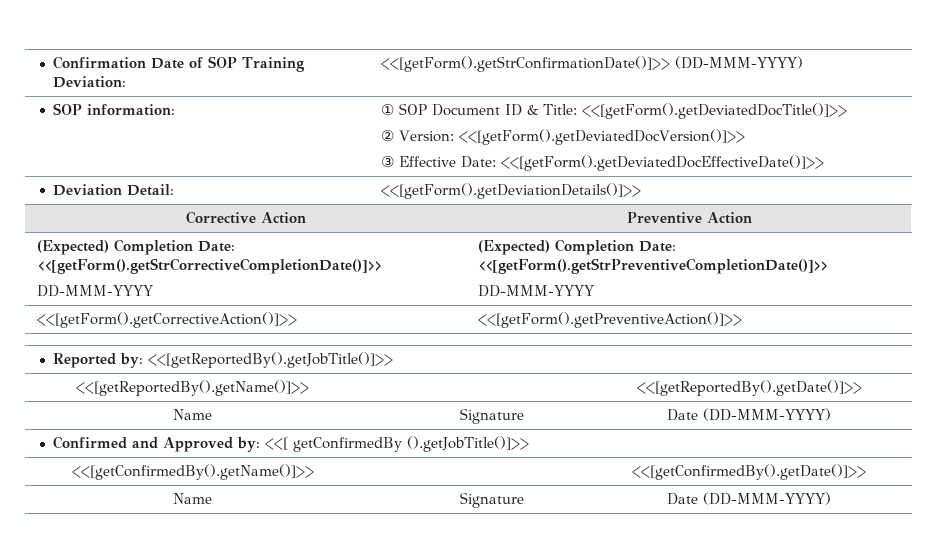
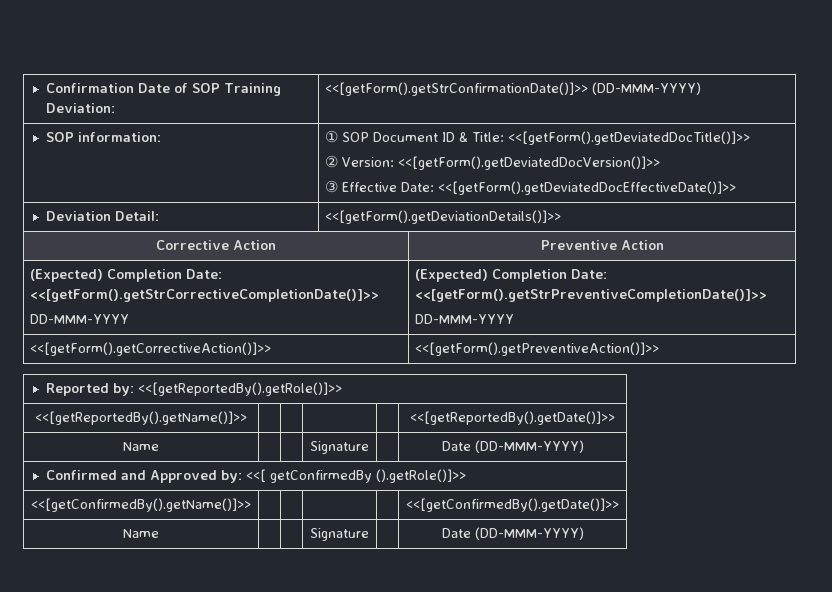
[148,352,394,368] <<[getReportedBy().getJobTitle()]>> -> [137,382,342,396] <<[getReportedBy().getRole()]>>
[407,436,530,452] ().getJobTitle()]>> -> [375,469,466,483] ().getRole()]>>

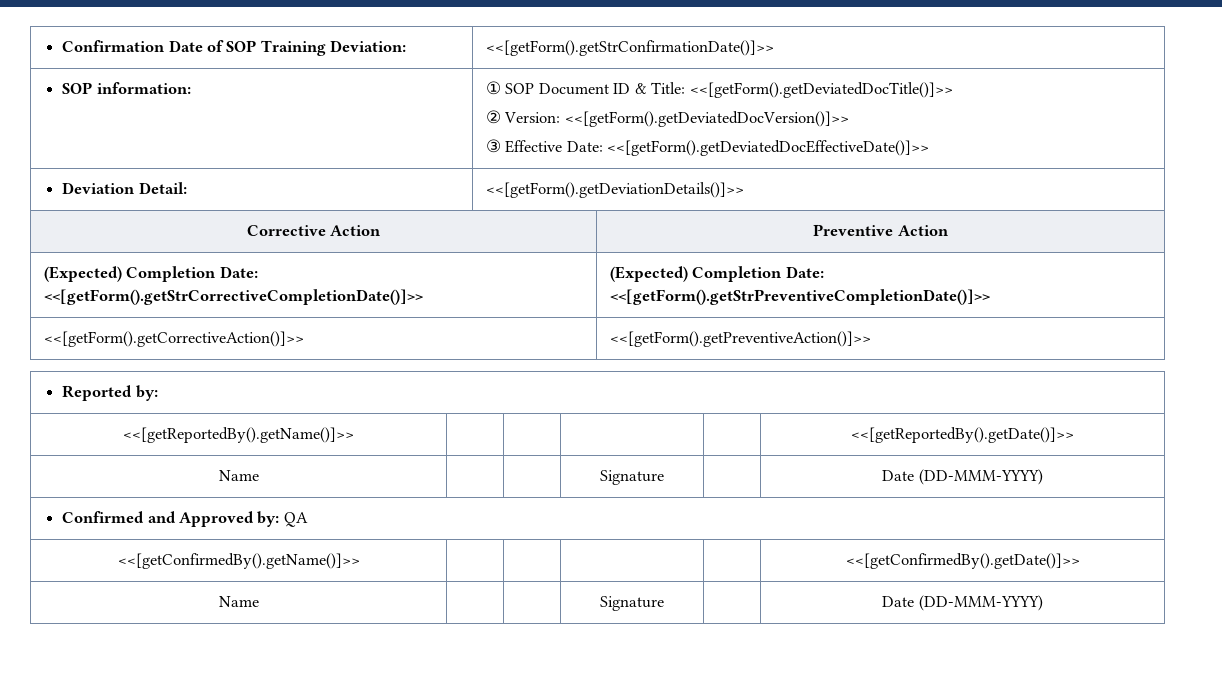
[592,82,702,95] (DD-MMM-YYYY) -> (774, 48) none
[30,314,130,324] // DD-MMM-YYYY -> (423, 297) none
[415,314,515,324] // DD-MMM-YYYY -> (990, 297) none
[137,382,342,396] <<[getReportedBy().getRole()]>> -> (158, 393) none
[245,469,466,483] <<[ getConfirmedBy ().getRole()]>> -> [283,512,308,527] QA

